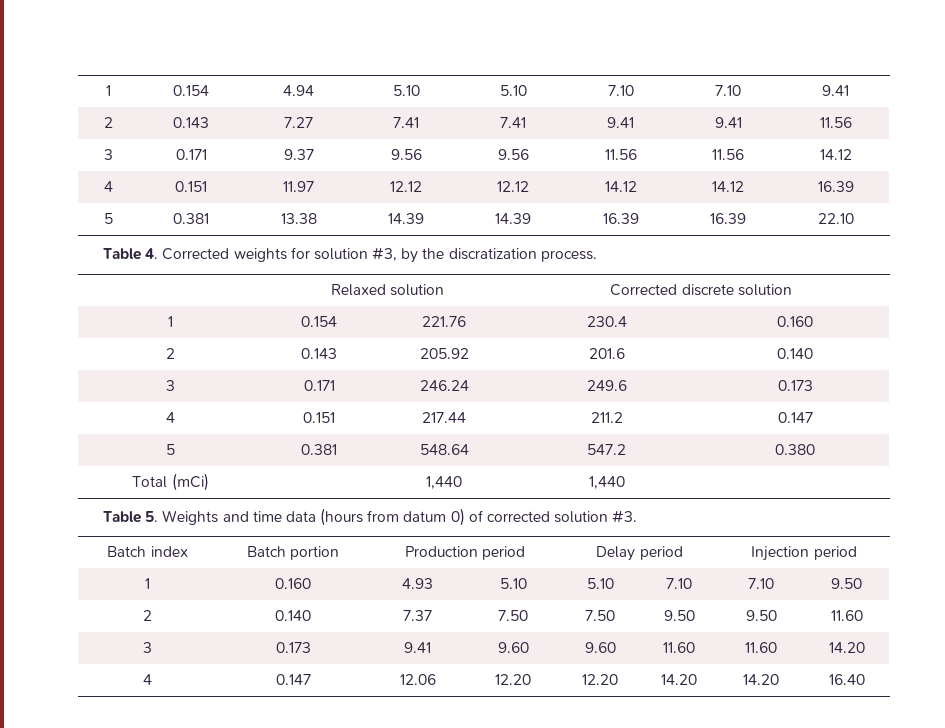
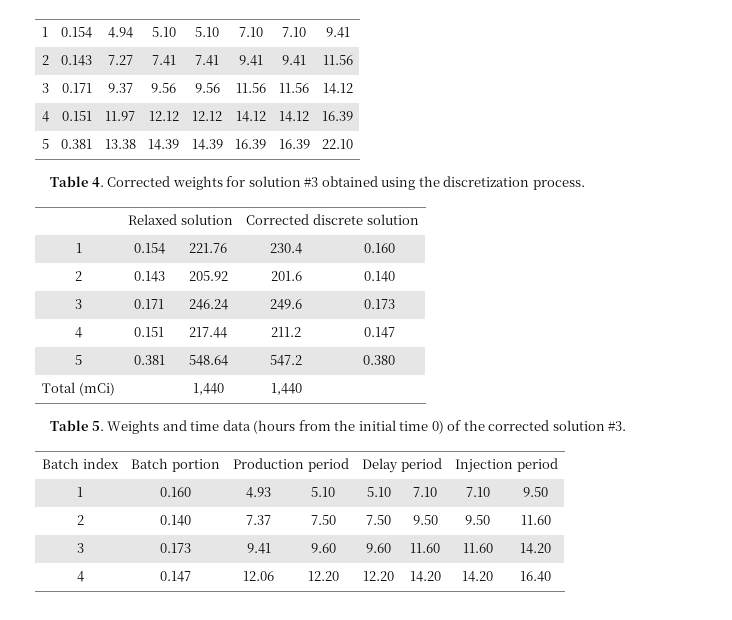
[372,247,537,263] #3, by the discratization -> [304,176,530,190] #3 obtained using the discretization
[403,511,447,522] datum -> [334,420,429,431] the initial time
(483, 516) none -> [463,420,485,431] the

